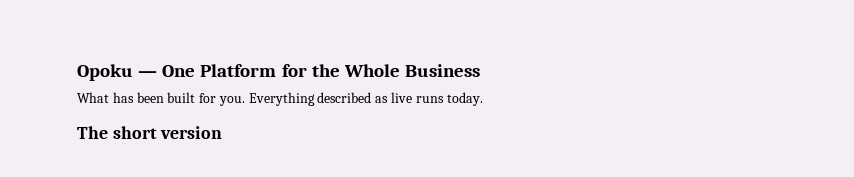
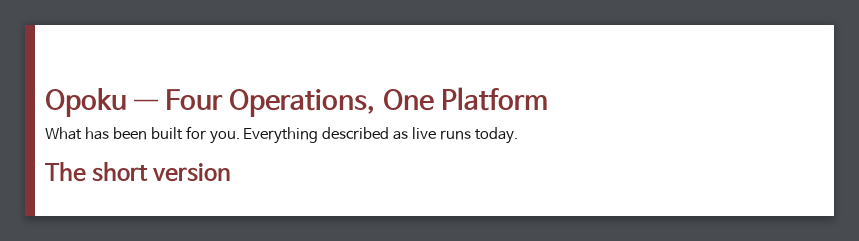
(158, 74) none -> [165,89,376,117] Four Operations,
[281,64,480,77] for the Whole Business -> (548, 99) none

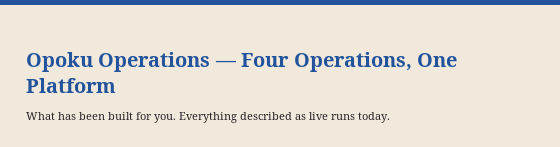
(127, 102) none -> [98,52,211,72] Operations
[45,162,232,182] // The short version -> (390, 117) none

